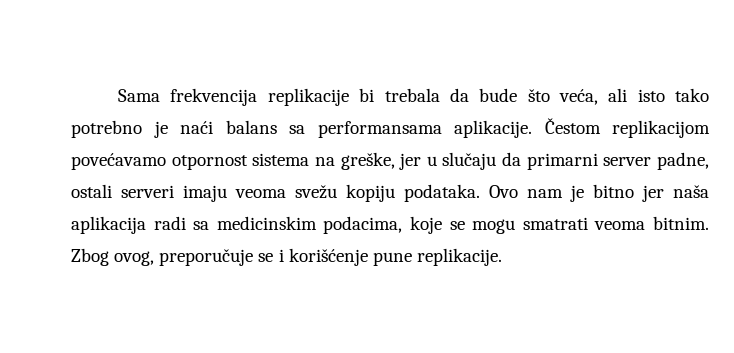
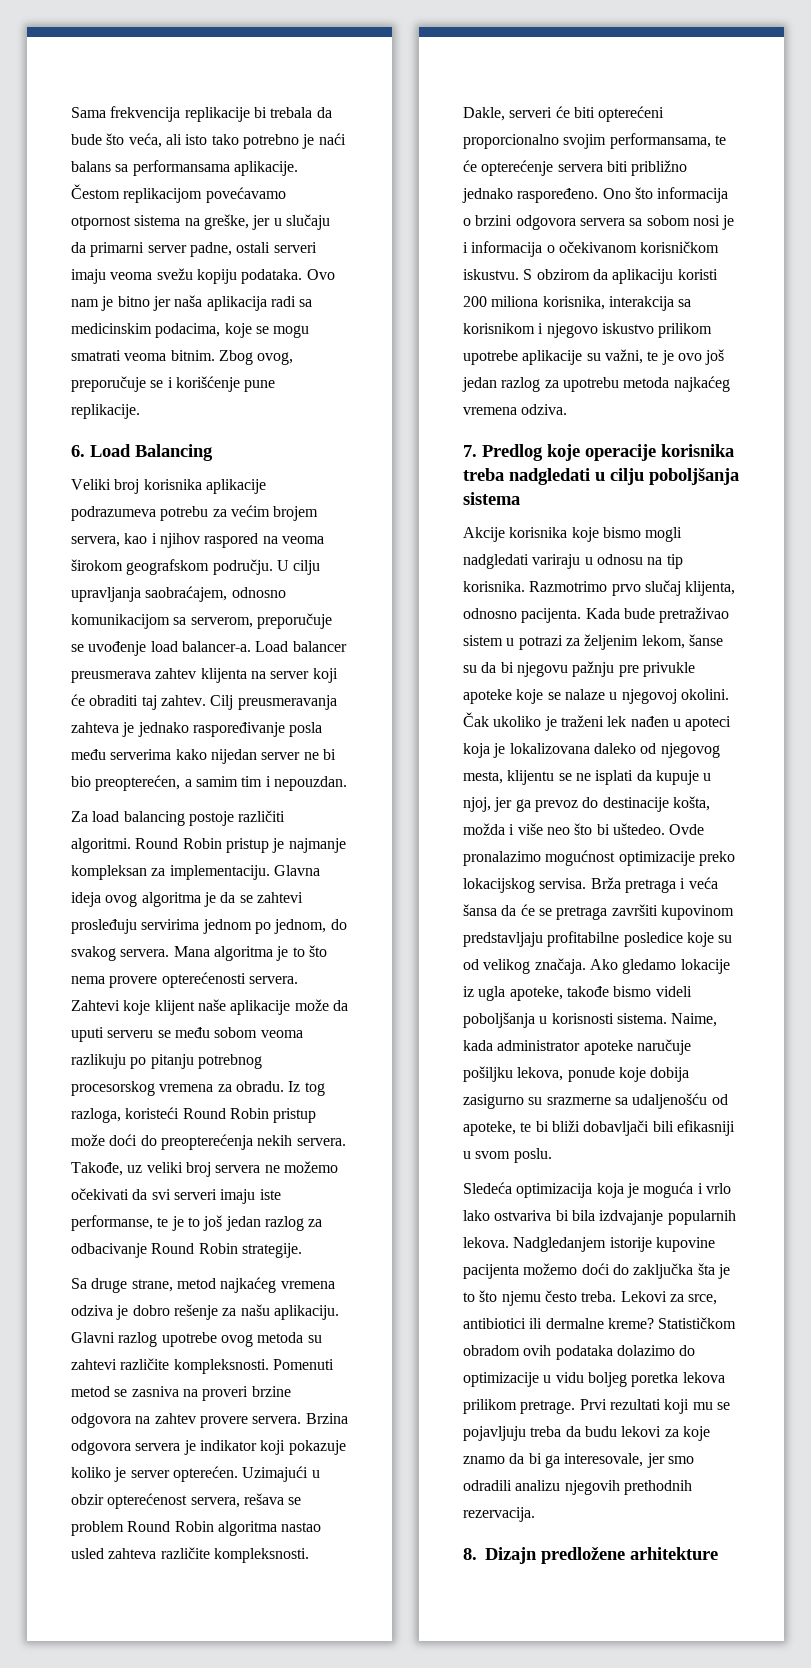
(502, 257) none -> [71,444,213,461] [71,479,266,494] [71,505,319,521] [71,533,324,548] [71,559,321,575] [71,586,286,602] [71,613,332,629] [71,641,347,656] [71,668,338,683] [71,694,337,710] [71,722,323,737] [71,749,336,764] [71,775,347,791] [71,810,286,826] [71,838,346,853] [71,865,320,880] [71,892,303,907] [71,919,347,934] [71,945,327,961] [71,972,298,988] [71,999,348,1015] [71,1027,303,1042] [71,1054,262,1069] [71,1081,325,1096] [71,1107,317,1123] [71,1134,346,1150] [71,1161,338,1177] [71,1188,281,1204] [71,1215,323,1231] [71,1243,302,1258] [71,1277,335,1293] [71,1304,339,1320] [71,1332,322,1347] [71,1358,334,1374] [71,1386,291,1401] [71,1413,348,1428] [71,1440,346,1455] [71,1466,320,1482] [71,1493,302,1509] [71,1521,322,1536] [71,1547,309,1563] [463,106,665,122] [463,133,726,149] [463,160,688,176] [462,187,729,203] [463,215,735,230] [463,241,720,257] [463,269,718,284] [463,296,692,311] [463,323,713,338] [463,349,725,365] [462,376,730,392] [463,404,568,415] [463,444,734,461] [463,468,739,485] [463,492,520,505] [463,527,683,542] [463,554,683,569] [463,580,736,596] [463,607,730,623] [463,634,723,650] [463,661,695,677] [463,689,729,704] [463,712,732,731] [463,743,720,758] [463,770,712,785] [463,796,710,812] [463,823,705,835] [463,850,735,866] [463,877,718,893] [463,904,734,920] [463,931,733,947] [463,958,730,974] [463,986,692,1001] [463,1012,718,1028] [463,1039,691,1055] [463,1066,690,1082] [463,1093,728,1109] [463,1120,735,1136] [463,1148,552,1163] [463,1182,731,1198] [463,1210,736,1225] [463,1237,715,1252] [463,1263,730,1279] [463,1290,718,1306] [463,1317,737,1329] [463,1345,696,1360] [463,1372,725,1387] [463,1399,730,1414] [463,1426,710,1441] [463,1453,694,1468] [463,1480,692,1495] [463,1507,535,1522] [463,1547,718,1564] // 6. Load Balancing // Veliki broj korisnika aplikacije podrazumeva potrebu za većim brojem servera, kao i njihov raspored na veoma širokom geografskom području. U cilju upravljanja saobraćajem, odnosno komunikacijom sa serverom, preporučuje se uvođenje load balancer-a. Load balancer preusmerava zahtev klijenta na server koji će obraditi taj zahtev. Cilj preusmeravanja zahteva je jednako raspoređivanje posla među serverima kako nijedan server ne bi bio preopterećen, a samim tim i nepouzdan. // Za load balancing postoje različiti algoritmi. Round Robin pristup je najmanje kompleksan za implementaciju. Glavna ideja ovog algoritma je da se zahtevi prosleđuju servirima jednom po jednom, do svakog servera. Mana algoritma je to što nema provere opterećenosti servera. Zahtevi koje klijent naše aplikacije može da uputi serveru se među sobom veoma razlikuju po pitanju potrebnog procesorskog vremena za obradu. Iz tog razloga, koristeći Round Robin pristup može doći do preopterećenja nekih servera. Takođe, uz veliki broj servera ne možemo očekivati da svi serveri imaju iste performanse, te je to još jedan razlog za odbacivanje Round Robin strategije. // Sa druge strane, metod najkaćeg vremena odziva je dobro rešenje za našu aplikaciju. Glavni razlog upotrebe ovog metoda su zahtevi različite kompleksnosti. Pomenuti metod se zasniva na proveri brzine odgovora na zahtev provere servera. Brzina odgovora servera je indikator koji pokazuje koliko je server opterećen. Uzimajući u obzir opterećenost servera, rešava se problem Round Robin algoritma nastao usled zahteva različite kompleksnosti. Dakle, serveri će biti opterećeni proporcionalno svojim performansama, te će opterećenje servera biti približno jednako raspoređeno. Ono što informacija o brzini odgovora servera sa sobom nosi je i informacija o očekivanom korisničkom iskustvu. S obzirom da aplikaciju koristi 200 miliona korisnika, interakcija sa korisnikom i njegovo iskustvo prilikom upotrebe aplikacije su važni, te je ovo još jedan razlog za upotrebu metoda najkaćeg vremena odziva. // 7. Predlog koje operacije korisnika treba nadgledati u cilju poboljšanja sistema // Akcije korisnika koje bismo mogli nadgledati variraju u odnosu na tip korisnika. Razmotrimo prvo slučaj klijenta, odnosno pacijenta. Kada bude pretraživao sistem u potrazi za željenim lekom, šanse su da bi njegovu pažnju pre privukle apoteke koje se nalaze u njegovoj okolini. Čak ukoliko je traženi lek nađen u apoteci koja je lokalizovana daleko od njegovog mesta, klijentu se ne isplati da kupuje u njoj, jer ga prevoz do destinacije košta, možda i više neo što bi uštedeo. Ovde pronalazimo mogućnost optimizacije preko lokacijskog servisa. Brža pretraga i veća šansa da će se pretraga završiti kupovinom predstavljaju profitabilne posledice koje su od velikog značaja. Ako gledamo lokacije iz ugla apoteke, takođe bismo videli poboljšanja u korisnosti sistema. Naime, kada administrator apoteke naručuje pošiljku lekova, ponude koje dobija zasigurno su srazmerne sa udaljenošću od apoteke, te bi bliži dobavljači bili efikasniji u svom poslu. // Sledeća optimizacija koja je moguća i vrlo lako ostvariva bi bila izdvajanje popularnih lekova. Nadgledanjem istorije kupovine pacijenta možemo doći do zaključka šta je to što njemu često treba. Lekovi za srce, antibiotici ili dermalne kreme? Statističkom obradom ovih podataka dolazimo do optimizacije u vidu boljeg poretka lekova prilikom pretrage. Prvi rezultati koji mu se pojavljuju treba da budu lekovi za koje znamo da bi ga interesovale, jer smo odradili analizu njegovih prethodnih rezervacija. // 8. Dizajn predložene arhitekture

